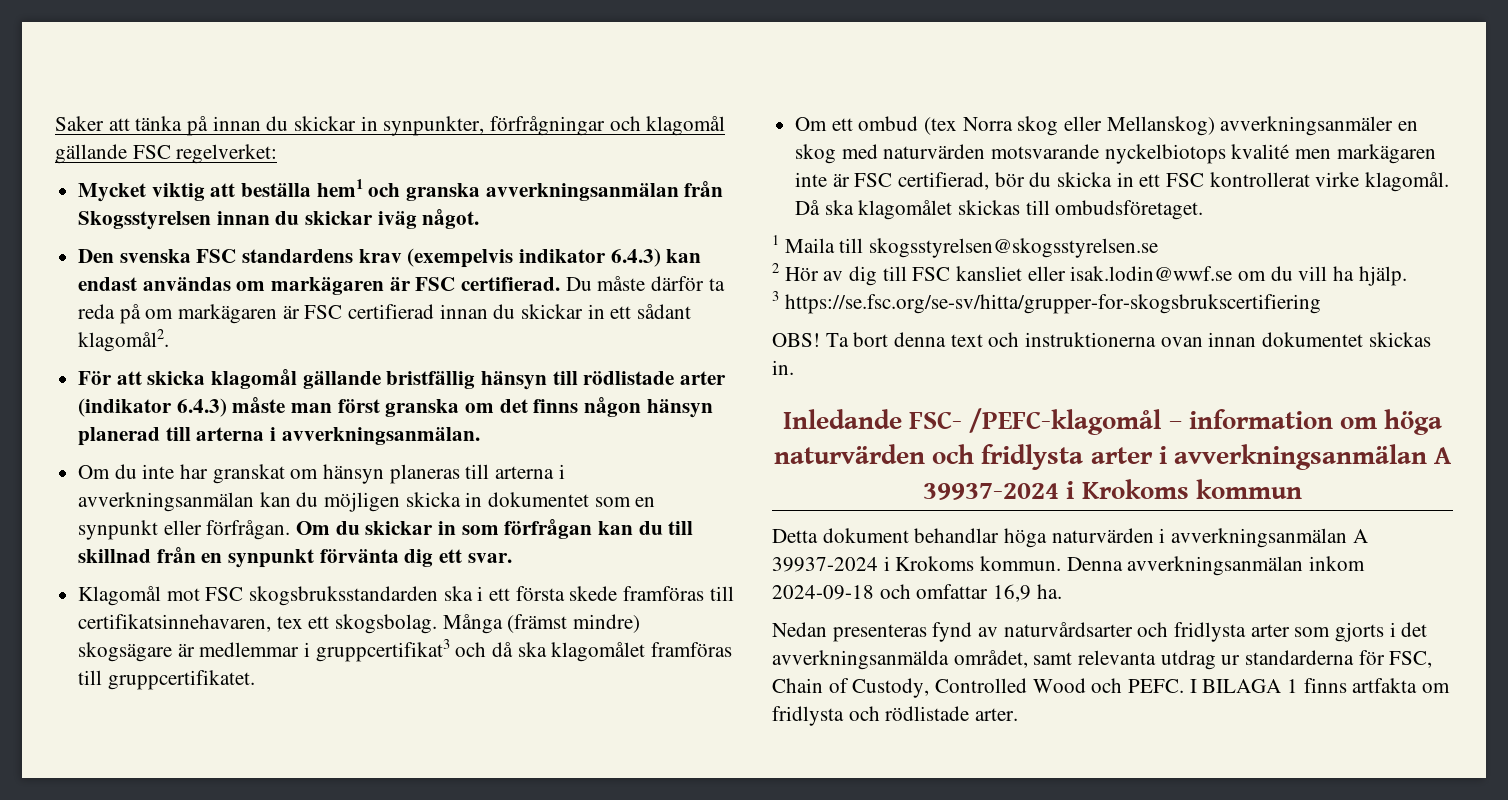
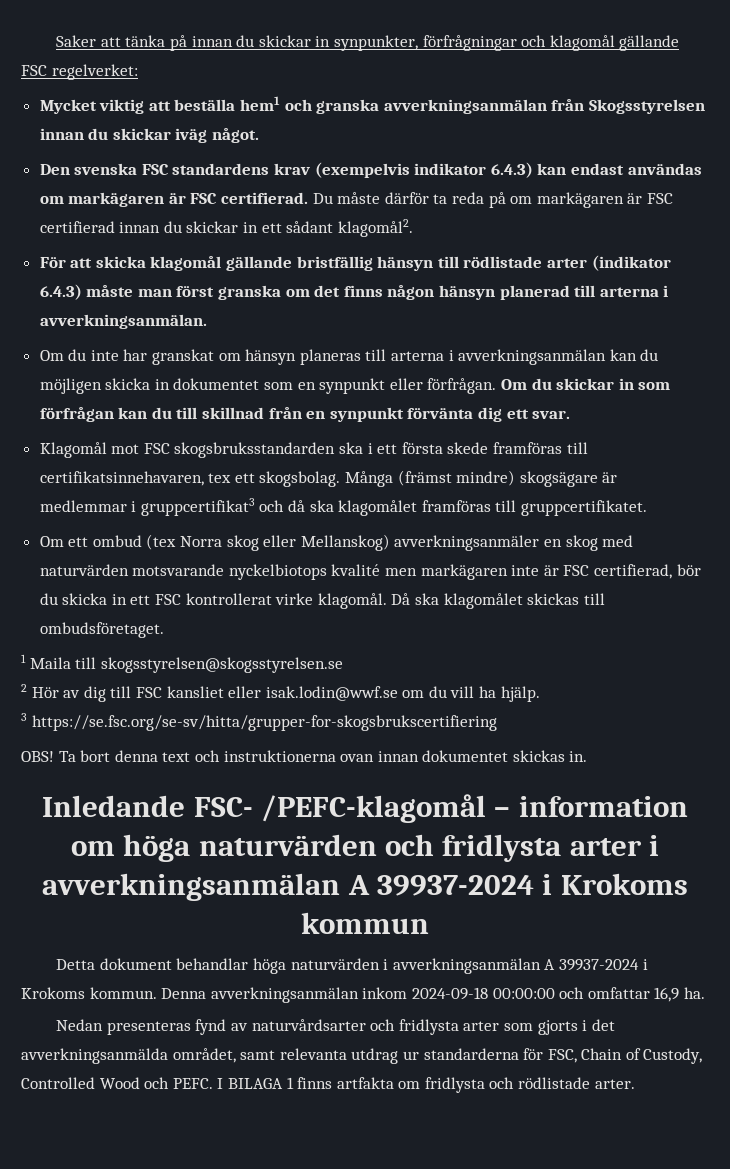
(874, 592) none -> [492,988,555,999] 00:00:00

